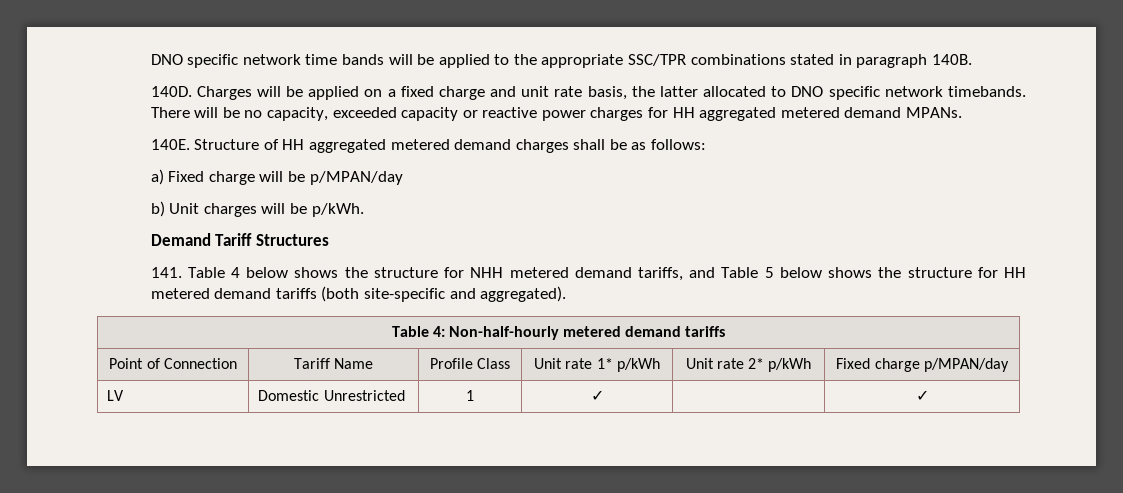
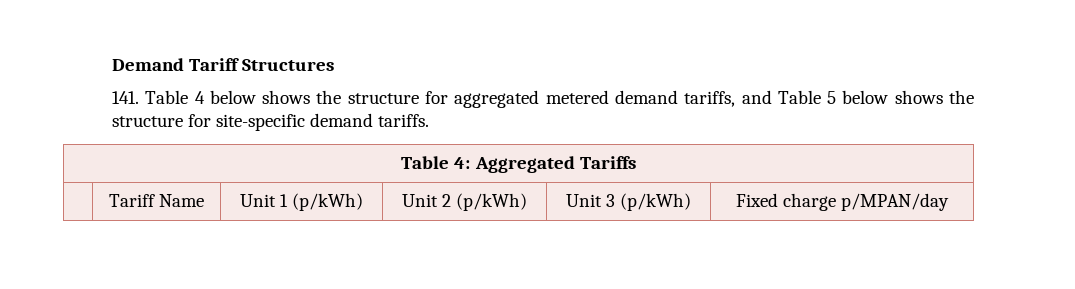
[150,54,973,68] [150,86,1026,100] [150,107,963,121] [150,139,707,153] [150,169,403,185] [150,201,364,217] DNO specific network time bands will be applied to the appropriate SSC/TPR combinations stated in paragraph 140B. // 140D. Charges will be applied on a fixed charge and unit rate basis, the latter allocated to DNO specific network timebands. There will be no capacity, exceeded capacity or reactive power charges for HH aggregated metered demand MPANs. // 140E. Structure of HH aggregated metered demand charges shall be as follows: // a) Fixed charge will be p/MPAN/day // b) Unit charges will be p/kWh. // -> (111, 64) none
[470,267,504,278] NHH -> [454,90,540,108] aggregated
[1004,267,1026,278] [150,286,567,302] [391,326,726,340] [109,358,237,369] [293,358,374,369] [429,358,511,369] [534,358,660,372] [685,358,812,372] [836,358,1009,372] [107,390,125,401] [258,390,405,401] [466,390,474,401] [590,390,604,401] [915,390,929,401] HH metered demand tariffs (both site-specific and aggregated). // Table 4: Non-half-hourly metered demand tariffs // Point of Connection | Tariff Name | Profile Class | Unit rate 1* p/kWh | Unit rate 2* p/kWh | Fixed charge p/MPAN/day // LV | Domestic Unrestricted | 1 | ✓ | | ✓ -> [216,113,430,131] [401,156,636,173] [108,194,205,207] [239,193,364,211] [401,193,528,211] [565,193,692,211] [735,193,950,211] site-specific demand tariffs. // Table 4: Aggregated Tariffs // | Tariff Name | Unit 1 (p/kWh) | Unit 2 (p/kWh) | Unit 3 (p/kWh) | Fixed charge p/MPAN/day

